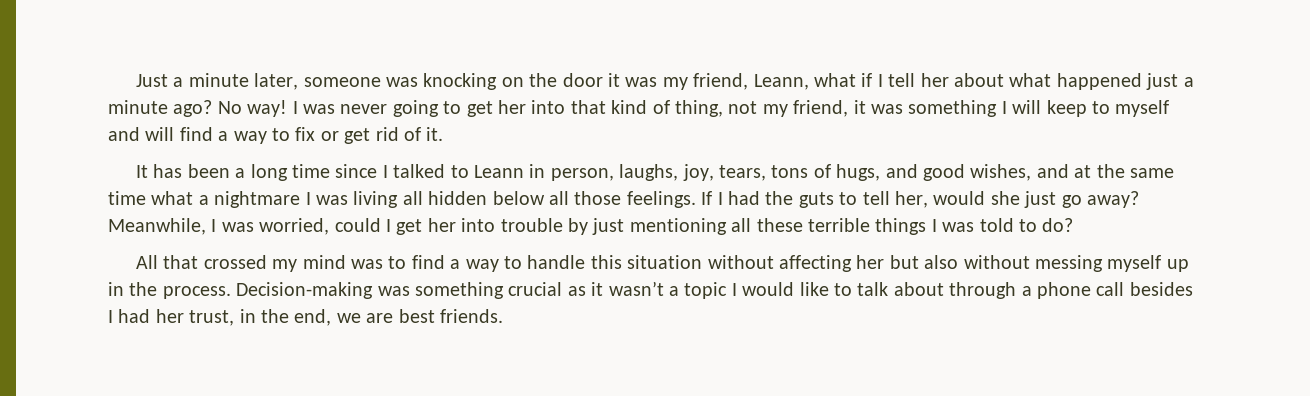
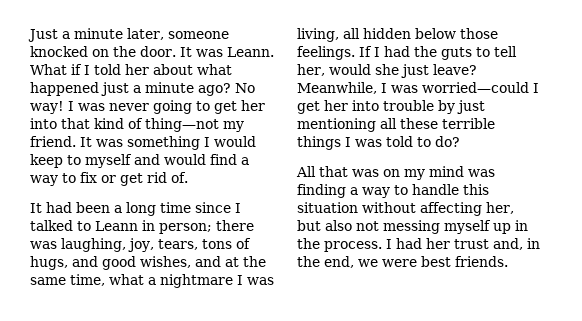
[386,73,857,90] was knocking on the door it was my friend, Leann, what -> [30,46,274,57] [30,64,67,75] knocked on the door. It was Leann. What
[888,73,916,87] tell -> [94,64,121,75] told
[674,100,866,117] thing, not my friend, it -> [145,118,244,132] [30,136,92,147] thing—not my friend. It
[1012,100,1042,114] will -> [214,136,256,147] would
[145,127,175,141] will -> [164,154,206,165] would
[404,127,444,141] [136,164,183,178] of it. // It has -> [171,172,188,183] [30,202,72,213] of. // It had
[550,164,679,181] person, laughs, -> [159,220,254,234] [30,238,126,252] person; there was laughing,
[108,191,146,205] time -> [70,274,105,286] time,
[353,191,399,208] living -> [297,28,339,42] living,
[549,191,569,205] all -> (456, 33) none
[1061,191,1139,208] go away? -> [432,64,477,75] leave?
[259,218,381,235] worried, could -> [422,82,529,93] worried—could
[203,255,267,269] crossed -> [352,169,400,177] was on
[388,255,445,269] to find -> [297,184,346,198] finding
[856,255,885,269] her -> [486,202,514,214] her,
[963,255,1030,269] without -> [356,221,379,231] not
[236,281,1193,299] Decision-making was something crucial as it wasn’t a topic I would like to talk about through a phone call besides -> (382, 246) none
[189,310,235,326] trust, -> [454,238,523,250] trust and,
[366,313,394,323] are -> [382,259,417,267] were

